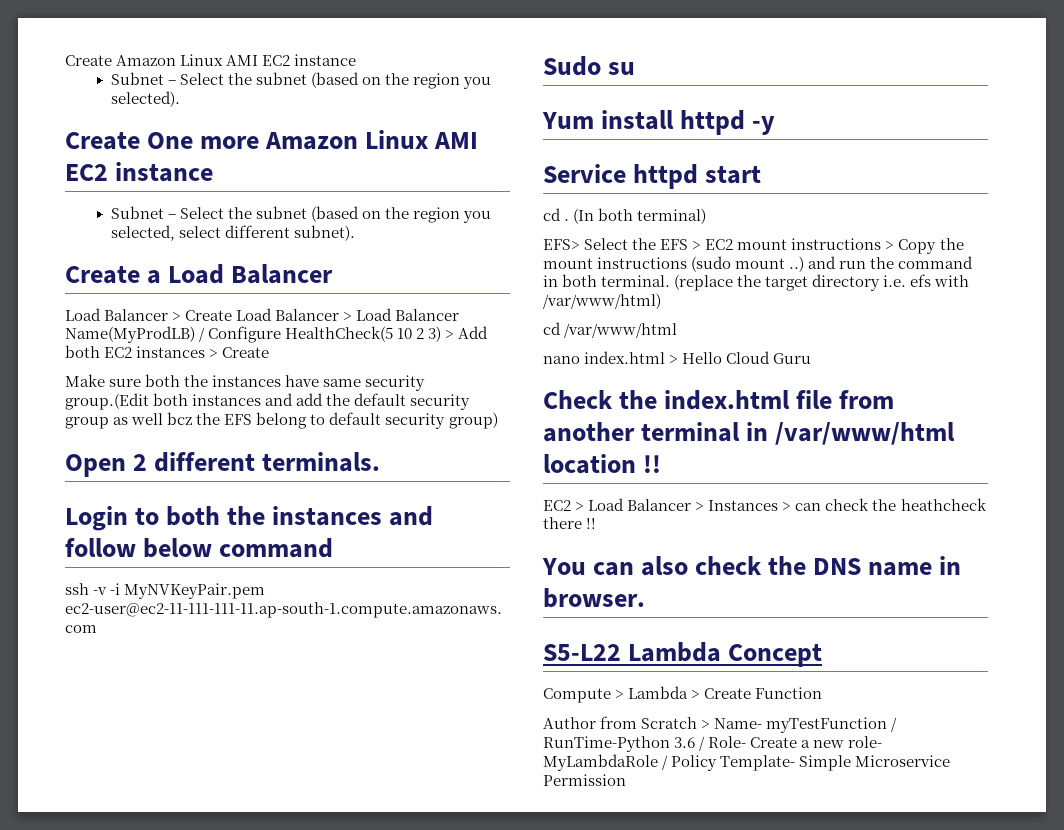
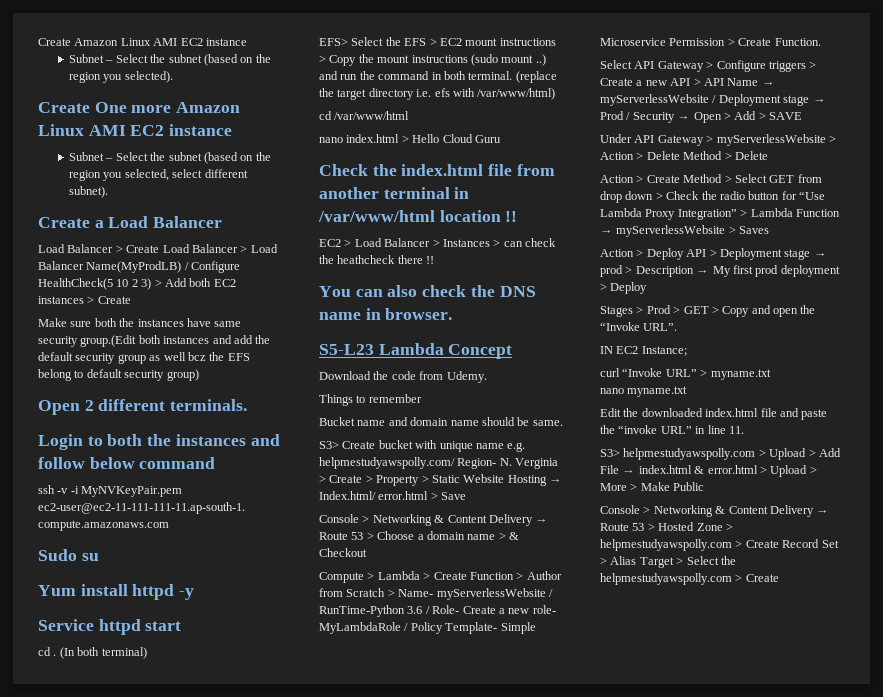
[543,644,621,661] S5-L22 -> [319,344,374,355] S5-L23
(823, 655) none -> [319,371,487,383] [319,394,422,406] [319,417,563,426] [319,440,526,452] [319,457,559,469] [319,474,562,486] [319,491,467,500] [319,514,549,526] [319,531,519,540] [319,548,367,557] // Download the code from Udemy. // Things to remember // Bucket name and domain name should be same. // S3> Create bucket with unique name e.g. helpmestudyawspolly.com/ Region- N. Verginia > Create > Property > Static Website Hosting → Index.html/ error.html > Save // Console > Networking & Content Delivery → Route 53 > Choose a domain name > & Checkout
(823, 693) // -> [516,572,524,580] >
[766,717,888,733] myTestFunction -> [436,588,546,600] myServerlessWebsite
(626, 780) none -> [727,38,821,46] [600,60,817,72] [600,78,775,86] [600,94,826,106] [600,111,802,123] [600,134,836,146] [600,151,768,160] [600,174,822,183] [600,191,825,203] [600,208,840,220] [600,225,770,237] [600,248,827,260] [600,265,840,277] [600,282,648,294] [600,305,816,317] [600,322,678,331] [600,346,687,356] [600,368,771,380] [600,386,688,397] [600,408,828,420] [600,425,744,434] [600,448,841,460] [600,465,817,477] [600,482,705,491] [600,505,830,517] [600,522,733,531] [600,539,839,551] [600,556,736,568] [600,573,779,585] > Create Function. // Select API Gateway > Configure triggers > Create a new API > API Name → myServerlessWebsite / Deployment stage → Prod / Security → Open > Add > SAVE // Under API Gateway > myServerlessWebsite > Action > Delete Method > Delete // Action > Create Method > Select GET from drop down > Check the radio button for “Use Lambda Proxy Integration” > Lambda Function → myServerlessWebsite > Saves // Action > Deploy API > Deployment stage → prod > Description → My first prod deployment > Deploy // Stages > Prod > GET > Copy and open the “Invoke URL”. // IN EC2 Instance; // curl “Invoke URL” > myname.txt // nano myname.txt // Edit the downloaded index.html file and paste the “invoke URL” in line 11. // S3> helpmestudyawspolly.com > Upload > Add File → index.html & error.html > Upload > More > Make Public // Console > Networking & Content Delivery → Route 53 > Hosted Zone > helpmestudyawspolly.com > Create Record Set > Alias Target > Select the helpmestudyawspolly.com > Create

